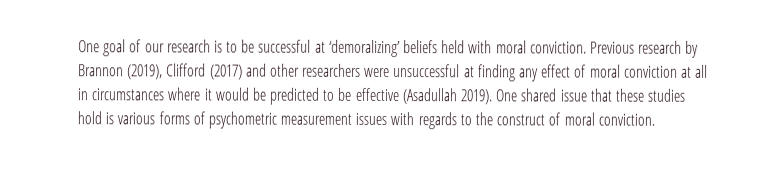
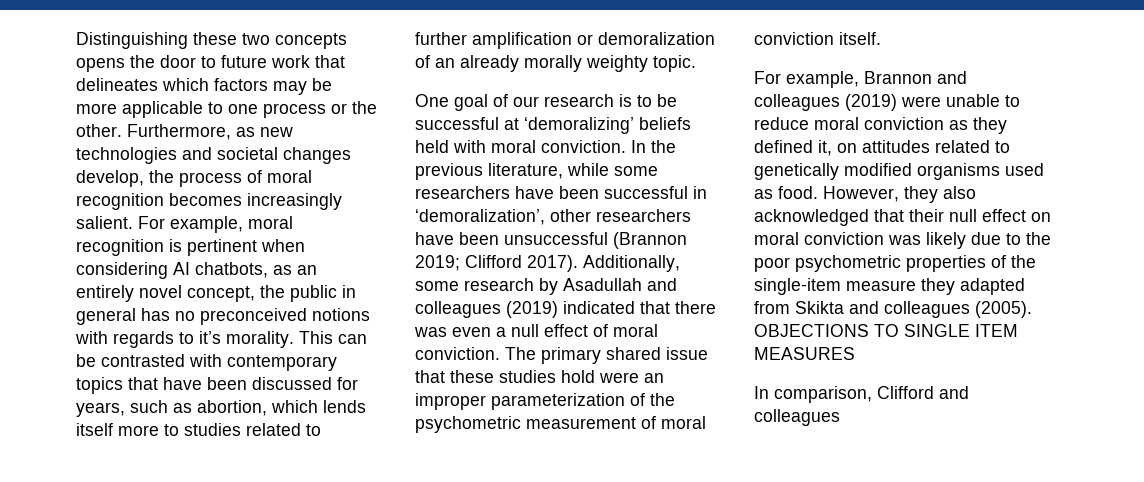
(78, 46) none -> [76,32,347,49] [76,55,345,72] [76,78,332,95] [76,101,377,118] [76,124,293,140] [76,147,351,164] [76,170,312,187] [76,193,342,210] [76,216,293,233] [76,239,305,256] [76,262,317,279] [76,285,356,302] [76,308,370,325] [75,331,367,348] [76,354,337,371] [76,377,358,394] [76,400,366,417] [76,423,321,436] [415,32,715,49] [415,55,696,72] Distinguishing these two concepts opens the door to future work that delineates which factors may be more applicable to one process or the other. Furthermore, as new technologies and societal changes develop, the process of moral recognition becomes increasingly salient. For example, moral recognition is pertinent when considering AI chatbots, as an entirely novel concept, the public in general has no preconceived notions with regards to it’s morality. This can be contrasted with contemporary topics that have been discussed for years, such as abortion, which lends itself more to studies related to further amplification or demoralization of an already morally weighty topic. //
[589,40,700,58] [78,63,709,82] [77,87,519,105] Previous research by Brannon (2019), Clifford (2017) and other researchers were unsuccessful at finding any effect of moral conviction at all in circumstances where it would be predicted to be effective (Asadullah 2019). One -> [631,140,676,153] [415,163,658,180] [415,186,707,199] [415,209,691,225] [415,232,687,249] [415,255,680,272] [415,278,677,295] [415,301,716,318] [414,324,658,337] [415,347,601,364] In the previous literature, while some researchers have been successful in ‘demoralization’, other researchers have been unsuccessful (Brannon 2019; Clifford 2017). Additionally, some research by Asadullah and colleagues (2019) indicated that there was even a null effect of moral conviction. The primary
[105,111,655,130] is various forms of psychometric measurement issues with regards to the construct of moral conviction. -> [599,372,664,383] [415,393,675,410] [415,416,706,433] [754,32,881,45] [754,71,967,88] [754,94,1020,111] [754,117,1007,134] [754,140,1010,156] [754,163,1044,180] [754,186,976,203] [754,209,1051,226] [754,232,1051,249] [754,255,1036,272] [754,278,1025,295] [754,301,1032,318] [754,324,1018,337] [754,347,855,360] [754,386,969,403] [754,409,840,426] were an improper parameterization of the psychometric measurement of moral conviction itself. // For example, Brannon and colleagues (2019) were unable to reduce moral conviction as they defined it, on attitudes related to genetically modified organisms used as food. However, they also acknowledged that their null effect on moral conviction was likely due to the poor psychometric properties of the single-item measure they adapted from Skikta and colleagues (2005). OBJECTIONS TO SINGLE ITEM MEASURES // In comparison, Clifford and colleagues

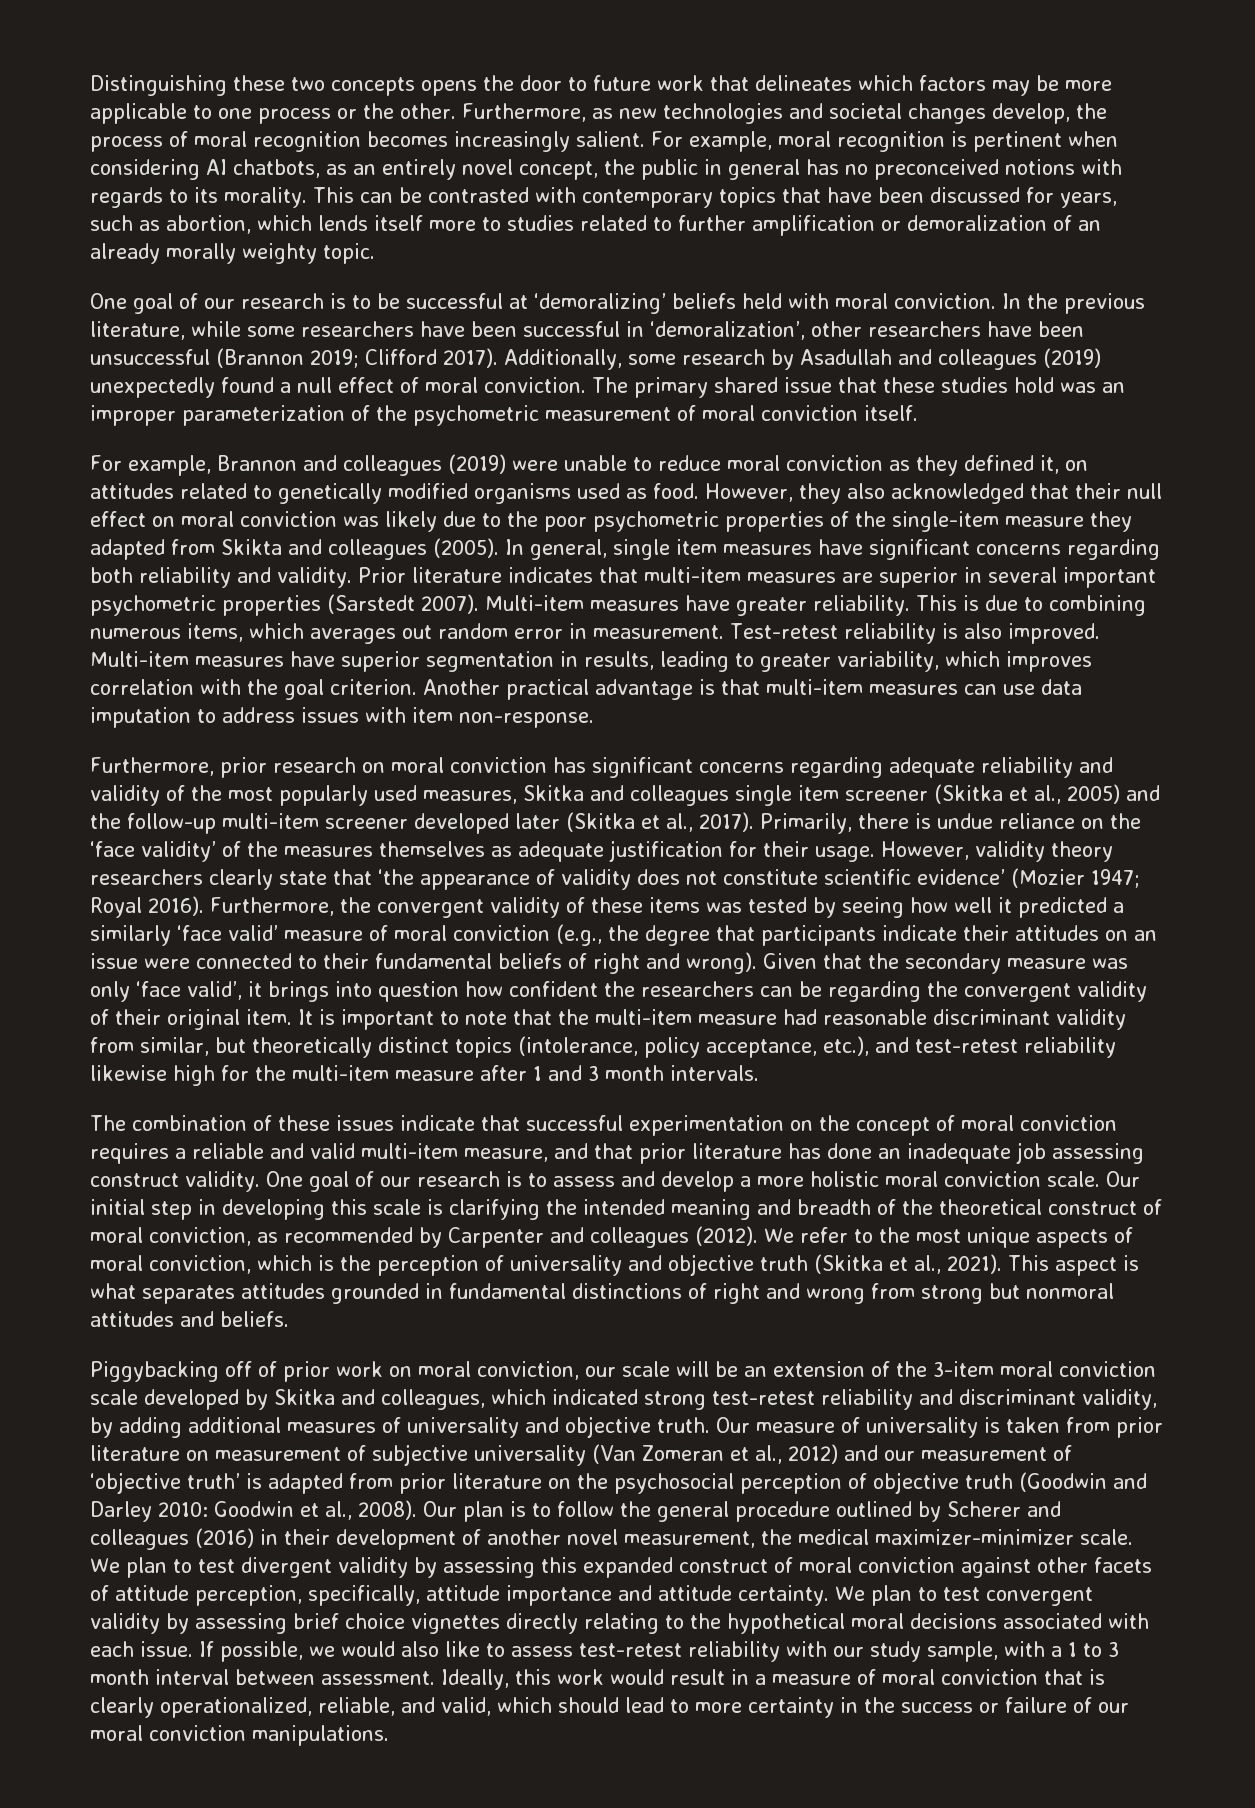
[199,331,221,344] it’s -> [194,187,218,203] its
[563,301,716,314] [414,327,491,337] indicated that there was even -> [90,377,274,398] unexpectedly found
[599,372,639,383] were -> [1060,382,1096,393] was
[754,324,1018,337] [754,347,855,360] [754,386,969,403] [754,409,840,426] OBJECTIONS TO SINGLE ITEM MEASURES // In comparison, Clifford and colleagues -> [505,539,1160,560] [90,567,1156,588] [90,594,1146,616] [90,623,1100,644] [90,651,1092,672] [90,679,1082,700] [90,707,594,728] [90,757,1113,778] [90,784,1160,806] [90,812,1141,834] [90,840,1113,862] [90,868,1140,890] [90,896,1124,918] [90,924,1157,946] [90,952,1128,974] [90,981,1147,1002] [90,1009,1126,1030] [90,1036,1116,1058] [90,1065,759,1086] [90,1115,1117,1136] [90,1142,1144,1164] [90,1171,1140,1192] [90,1199,1162,1220] [90,1226,1133,1248] [90,1254,1139,1276] [90,1283,1114,1304] [90,1311,289,1327] [90,1361,1156,1382] [90,1389,1157,1410] [90,1416,1163,1438] [90,1444,1072,1466] [90,1472,1147,1494] [90,1500,1061,1522] [90,1528,1133,1550] [90,1557,1152,1578] [90,1585,1093,1606] [90,1613,1149,1634] [90,1641,1119,1662] [90,1669,1105,1690] [90,1697,1129,1718] [90,1725,389,1746] In general, single item measures have significant concerns regarding both reliability and validity. Prior literature indicates that multi-item measures are superior in several important psychometric properties (Sarstedt 2007). Multi-item measures have greater reliability. This is due to combining numerous items, which averages out random error in measurement. Test-retest reliability is also improved. Multi-item measures have superior segmentation in results, leading to greater variability, which improves correlation with the goal criterion. Another practical advantage is that multi-item measures can use data imputation to address issues with item non-response. // Furthermore, prior research on moral conviction has significant concerns regarding adequate reliability and validity of the most popularly used measures, Skitka and colleagues single item screener (Skitka et al., 2005) and the follow-up multi-item screener developed later (Skitka et al., 2017). Primarily, there is undue reliance on the ‘face validity’ of the measures themselves as adequate justification for their usage. However, validity theory researchers clearly state that ‘the appearance of validity does not constitute scientific evidence’ (Mozier 1947; Royal 2016). Furthermore, the convergent validity of these items was tested by seeing how well it predicted a similarly ‘face valid’ measure of moral conviction (e.g., the degree that participants indicate their attitudes on an issue were connected to their fundamental beliefs of right and wrong). Given that the secondary measure was only ‘face valid’, it brings into question how confident the researchers can be regarding the convergent validity of their original item. It is important to note that the multi-item measure had reasonable discriminant validity from similar, but theoretically distinct topics (intolerance, policy acceptance, etc.), and test-retest reliability likewise high for the multi-item measure after 1 and 3 month intervals. // The combination of these issues indicate that successful experimentation on the concept of moral conviction requires a reliable and valid multi-item measure, and that prior literature has done an inadequate job assessing construct validity. One goal of our research is to assess and develop a more holistic moral conviction scale. Our initial step in developing this scale is clarifying the intended meaning and breadth of the theoretical construct of moral conviction, as recommended by Carpenter and colleagues (2012). We refer to the most unique aspects of moral conviction, which is the perception of universality and objective truth (Skitka et al., 2021). This aspect is what separates attitudes grounded in fundamental distinctions of right and wrong from strong but nonmoral attitudes and beliefs. // Piggybacking off of prior work on moral conviction, our scale will be an extension of the 3-item moral conviction scale developed by Skitka and colleagues, which indicated strong test-retest reliability and discriminant validity, by adding additional measures of universality and objective truth. Our measure of universality is taken from prior literature on measurement of subjective universality (Van Zomeran et al., 2012) and our measurement of ‘objective truth’ is adapted from prior literature on the psychosocial perception of objective truth (Goodwin and Darley 2010: Goodwin et al., 2008). Our plan is to follow the general procedure outlined by Scherer and colleagues (2016) in their development of another novel measurement, the medical maximizer-minimizer scale. We plan to test divergent validity by assessing this expanded construct of moral conviction against other facets of attitude perception, specifically, attitude importance and attitude certainty. We plan to test convergent validity by assessing brief choice vignettes directly relating to the hypothetical moral decisions associated with each issue. If possible, we would also like to assess test-retest reliability with our study sample, with a 1 to 3 month interval between assessment. Ideally, this work would result in a measure of moral conviction that is clearly operationalized, reliable, and valid, which should lead to more certainty in the success or failure of our moral conviction manipulations.

